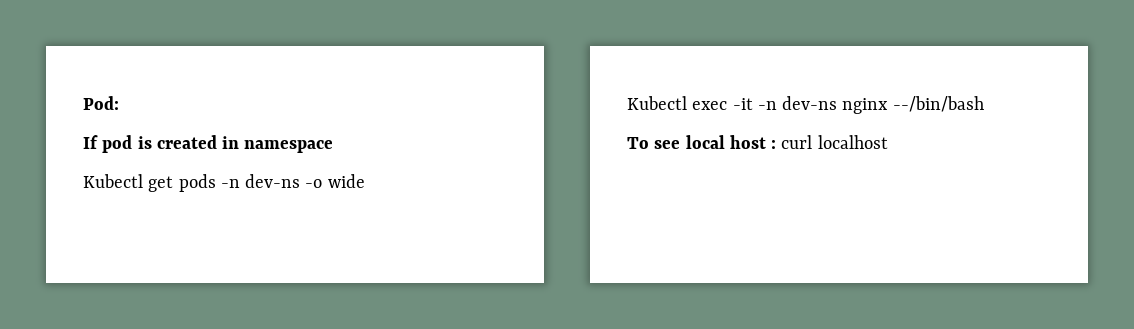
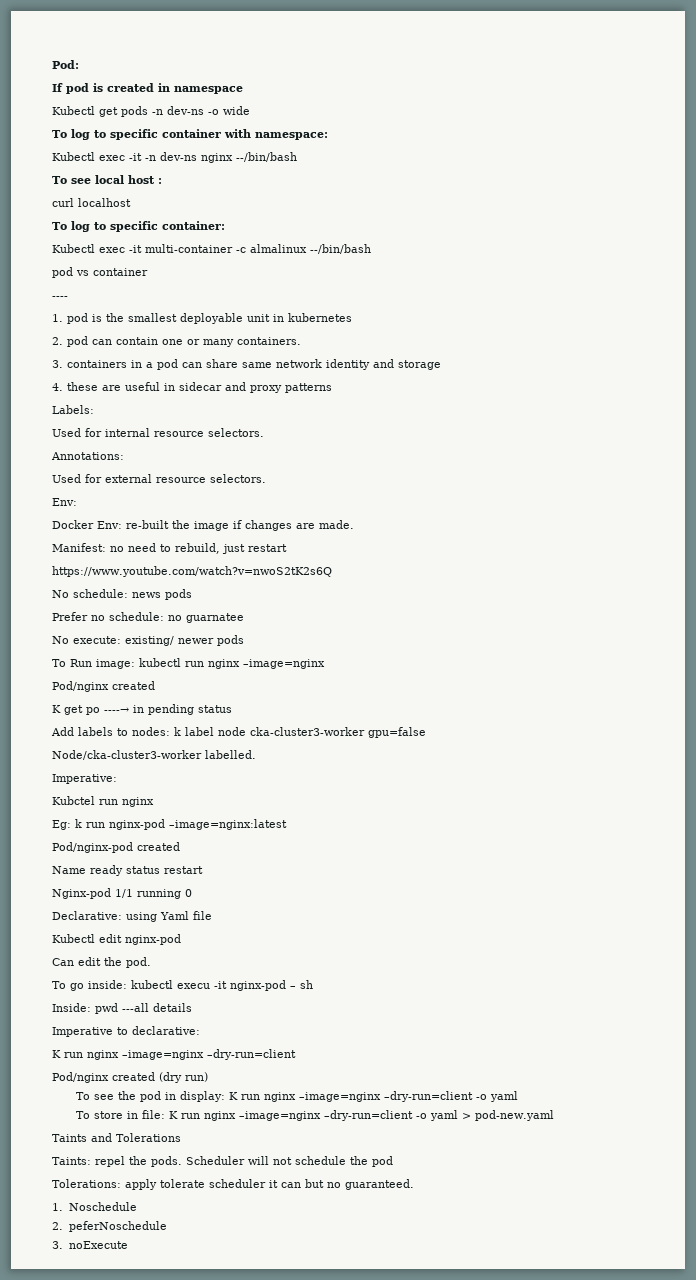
(365, 181) none -> [52,129,328,140] // To log to specific container with namespace:
(777, 144) none -> (162, 181) //
(888, 142) none -> [52,221,225,232] [52,244,371,254] [52,267,148,278] [52,296,68,299] [52,313,352,324] [52,336,301,347] [52,359,441,370] [52,382,332,393] [52,405,94,414] [52,428,264,437] [51,452,124,460] [52,474,266,483] [52,498,77,506] [52,520,354,531] [52,543,287,554] [52,566,332,577] [52,589,192,600] [52,612,244,623] [52,635,244,646] [52,658,325,669] [52,681,155,692] [52,704,232,715] [51,727,426,738] [52,750,256,760] [52,774,117,784] [52,796,154,807] [52,819,287,830] [52,842,180,853] [52,865,203,876] [52,888,192,899] [52,911,212,922] [52,934,181,945] [52,957,151,968] [52,980,313,991] [52,1003,192,1014] [52,1026,200,1037] [52,1049,296,1060] [52,1072,208,1083] [76,1091,519,1102] [76,1110,555,1121] [52,1133,181,1142] [52,1156,393,1167] [52,1179,414,1190] [52,1202,137,1211] [52,1221,167,1232] [52,1241,128,1249] // To log to specific container: // Kubectl exec -it multi-container -c almalinux --/bin/bash // pod vs container // ---- // 1. pod is the smallest deployable unit in kubernetes // 2. pod can contain one or many containers. // 3. containers in a pod can share same network identity and storage // 4. these are useful in sidecar and proxy patterns // Labels: // Used for internal resource selectors. // Annotations: // Used for external resource selectors. // Env: // Docker Env: re-built the image if changes are made. // Manifest: no need to rebuild, just restart // https://www.youtube.com/watch?v=nwoS2tK2s6Q // No schedule: news pods // Prefer no schedule: no guarnatee // No execute: existing/ newer pods // To Run image: kubectl run nginx –image=nginx // Pod/nginx created // K get po ----→ in pending status // Add labels to nodes: k label node cka-cluster3-worker gpu=false // Node/cka-cluster3-worker labelled. // Imperative: // Kubctel run nginx // Eg: k run nginx-pod –image=nginx:latest // Pod/nginx-pod created // Name ready status restart // Nginx-pod 1/1 running 0 // Declarative: using Yaml file // Kubectl edit nginx-pod // Can edit the pod. // To go inside: kubectl execu -it nginx-pod – sh // Inside: pwd ---all details // Imperative to declarative: // K run nginx –image=nginx –dry-run=client // Pod/nginx created (dry run) // To see the pod in display: K run nginx –image=nginx –dry-run=client -o yaml // To store in file: K run nginx –image=nginx –dry-run=client -o yaml > pod-new.yaml // Taints and Tolerations // Taints: repel the pods. Scheduler will not schedule the pod // Tolerations: apply tolerate scheduler it can but no guaranteed. // 1. Noschedule // 2. peferNoschedule // 3. noExecute

